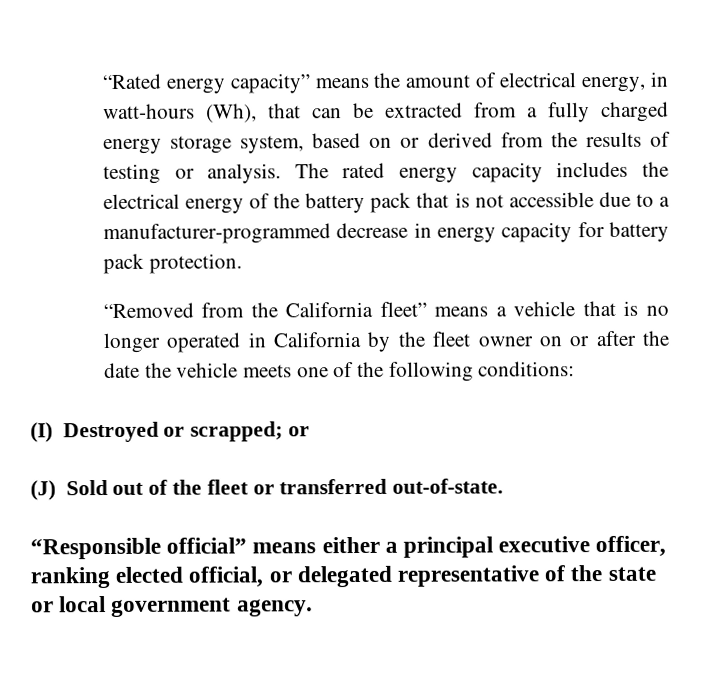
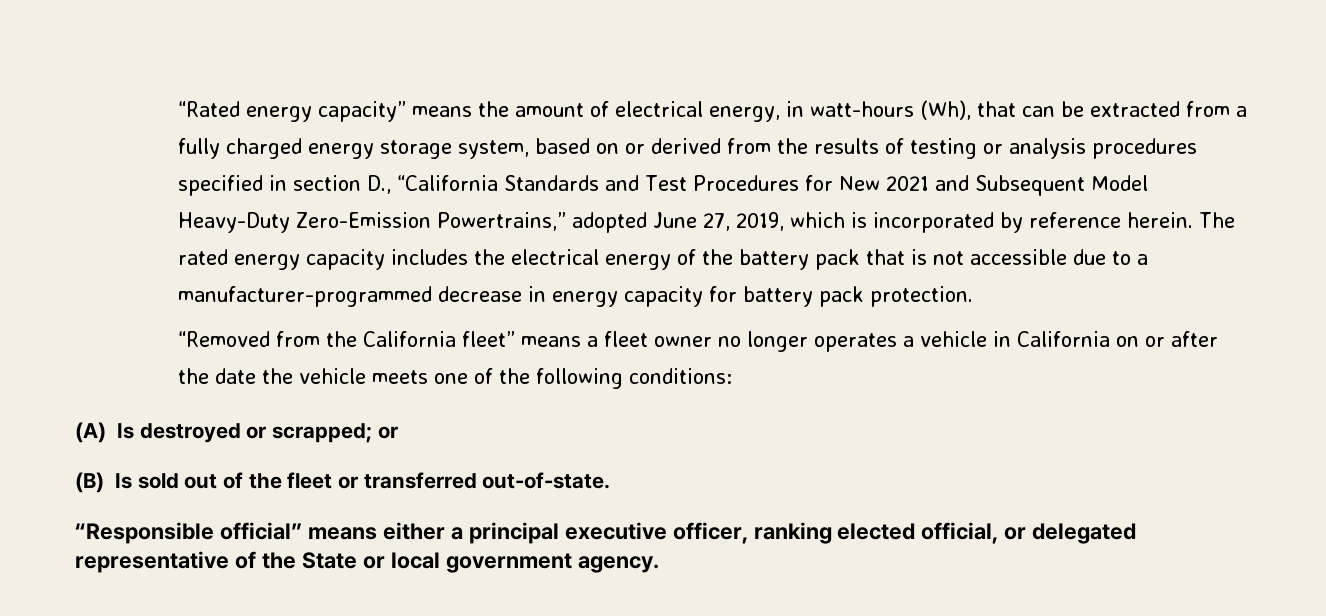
[207,163,282,184] analysis. -> [1008,138,1197,159] [177,175,1148,196] [177,212,1193,233] analysis procedures specified in section D., “California Standards and Test Procedures for New 2021 and Subsequent Model Heavy-Duty Zero-Emission Powertrains,” adopted June 27, 2019, which is incorporated by reference herein.
[513,300,669,317] [102,331,534,354] vehicle that is no longer operated in California by the fleet owner -> [603,331,1110,352] fleet owner no longer operates a vehicle in California
[30,421,159,443] (I) Destroyed -> [75,422,241,443] (A) Is destroyed
[30,480,108,501] (J) Sold -> [75,472,179,493] (B) Is sold
[607,566,656,581] state -> [301,552,357,569] State

